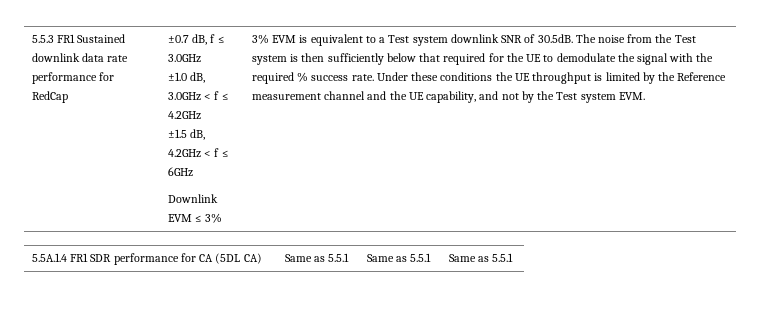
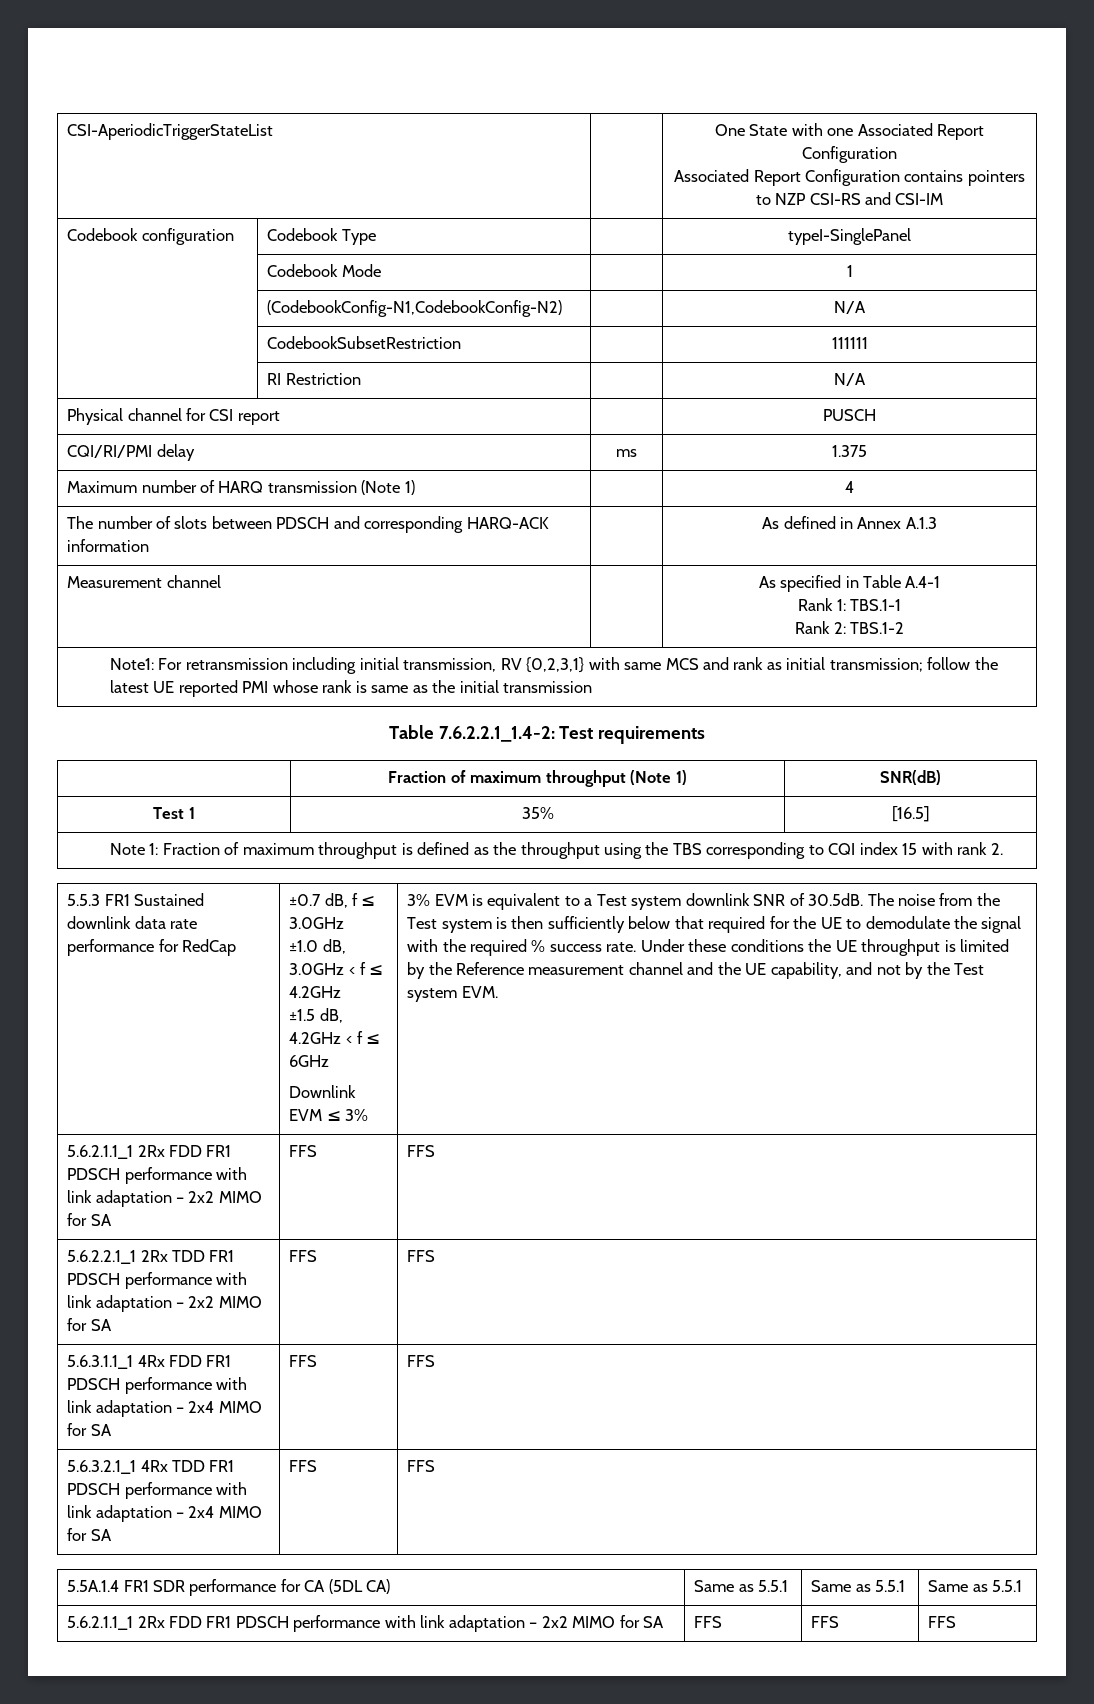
(31, 39) none -> [67,123,274,140] [714,123,985,140] [802,146,897,163] [674,169,1025,186] [755,192,944,205] [67,228,234,245] [267,228,376,245] [788,228,911,245] [267,264,381,277] [846,265,853,277] [267,300,563,317] [834,301,867,314] [267,336,462,349] [831,337,868,349] [267,373,361,385] [834,373,867,386] [67,408,280,425] [823,409,876,421] [67,444,195,461] [616,449,637,457] [832,445,867,457] [67,480,415,495] [845,481,854,493] [67,516,549,533] [67,539,150,552] [762,516,937,529] [67,575,221,588] [758,575,941,592] [798,598,901,611] [795,621,904,634] [109,657,998,674] [109,680,592,697] [388,725,706,744] [388,770,687,787] [880,770,941,785] [153,807,195,819] [521,807,554,819] [891,806,930,822] [109,842,1003,859] CSI-AperiodicTriggerStateList | | One State with one Associated Report Configuration // Associated Report Configuration contains pointers to NZP CSI-RS and CSI-IM // Codebook configuration | Codebook Type | | typeI-SinglePanel // | Codebook Mode | | 1 // | (CodebookConfig-N1,CodebookConfig-N2) | | N/A // | CodebookSubsetRestriction | | 111111 // | RI Restriction | | N/A // Physical channel for CSI report | | PUSCH // CQI/RI/PMI delay | ms | 1.375 // Maximum number of HARQ transmission (Note 1) | | 4 // The number of slots between PDSCH and corresponding HARQ-ACK information | | As defined in Annex A.1.3 // Measurement channel | | As specified in Table A.4-1 // Rank 1: TBS.1-1 // Rank 2: TBS.1-2 // Note1: For retransmission including initial transmission, RV {0,2,3,1} with same MCS and rank as initial transmission; follow the latest UE reported PMI whose rank is same as the initial transmission // Table 7.6.2.2.1_1.4-2: Test requirements // | Fraction of maximum throughput (Note 1) | SNR(dB) // Test 1 | 35% | [16.5] // Note 1: Fraction of maximum throughput is defined as the throughput using the TBS corresponding to CQI index 15 with rank 2. //
(645, 96) none -> [67,1145,232,1159] [67,1167,247,1184] [67,1190,262,1207] [67,1213,112,1226] [289,1145,318,1157] [407,1145,436,1157] [67,1250,235,1264] [67,1272,247,1289] [67,1295,262,1312] [67,1318,112,1331] [289,1250,318,1262] [407,1250,436,1262] [67,1355,232,1369] [67,1377,247,1394] [67,1400,262,1417] [67,1423,112,1436] [289,1355,318,1367] [407,1355,436,1367] [67,1460,235,1474] [67,1482,247,1499] [67,1505,262,1522] [67,1528,112,1541] [289,1460,318,1472] [407,1460,436,1472] // 5.6.2.1.1_1 2Rx FDD FR1 PDSCH performance with link adaptation – 2x2 MIMO for SA | FFS | FFS // 5.6.2.2.1_1 2Rx TDD FR1 PDSCH performance with link adaptation – 2x2 MIMO for SA | FFS | FFS // 5.6.3.1.1_1 4Rx FDD FR1 PDSCH performance with link adaptation – 2x4 MIMO for SA | FFS | FFS // 5.6.3.2.1_1 4Rx TDD FR1 PDSCH performance with link adaptation – 2x4 MIMO for SA | FFS | FFS
(514, 257) none -> [67,1615,664,1632] [694,1616,723,1628] [811,1616,840,1628] [928,1616,957,1628] // 5.6.2.1.1_1 2Rx FDD FR1 PDSCH performance with link adaptation – 2x2 MIMO for SA | FFS | FFS | FFS

